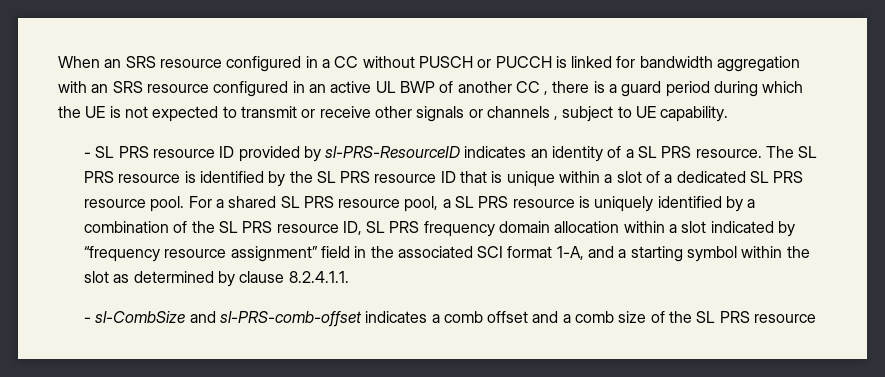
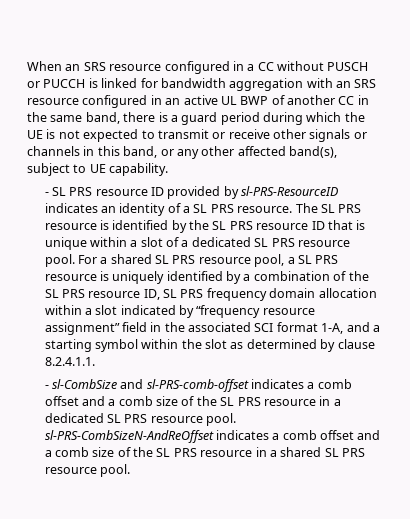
[544,91,549,95] , -> [357,95,369,105] [27,112,120,124] in the same band,
[554,116,559,120] , -> [83,146,337,159] in this band, or any other affected band(s),
(817, 318) none -> [319,396,341,406] [44,413,237,426] [44,430,381,443] [44,447,366,457] [44,464,130,477] in a dedicated SL PRS resource pool. sl-PRS-CombSizeN-AndReOffset indicates a comb offset and a comb size of the SL PRS resource in a shared SL PRS resource pool.

